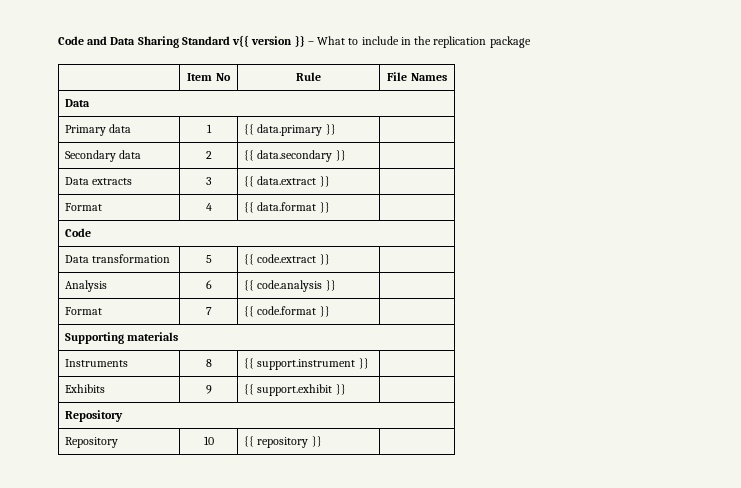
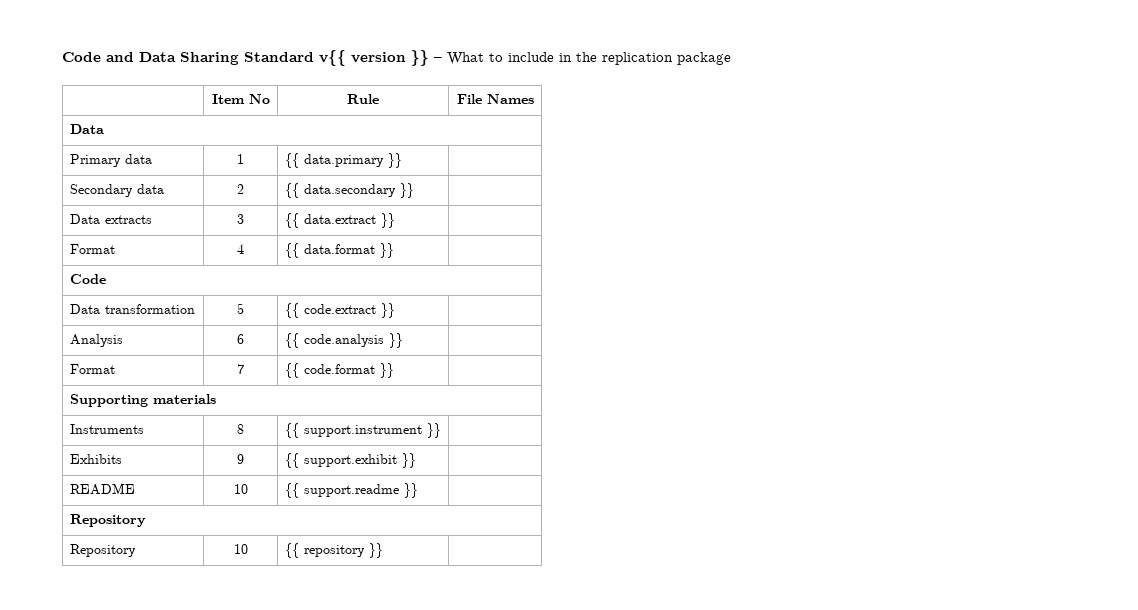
(346, 389) none -> [69,483,135,495] [233,484,248,494] [284,483,418,498] // README | 10 | {{ support.readme }} |

